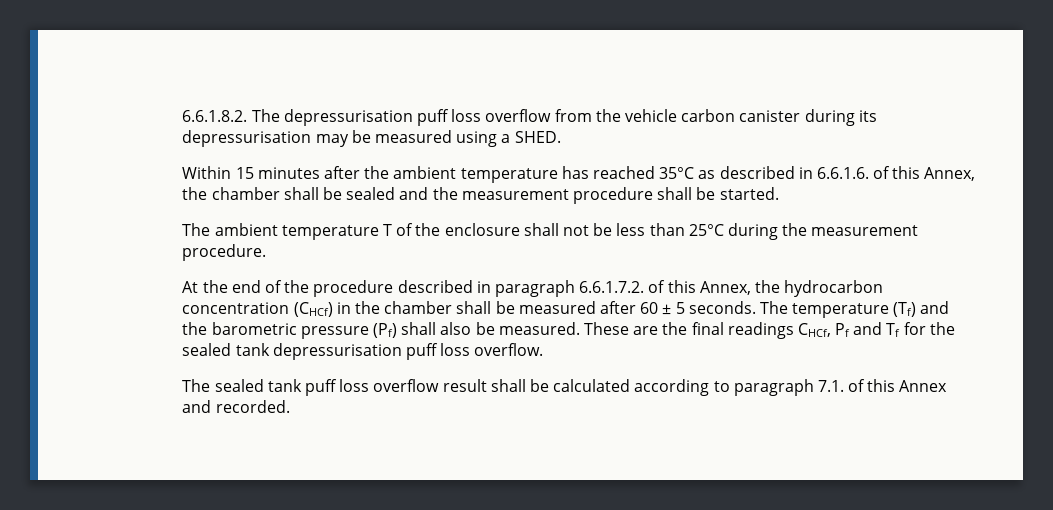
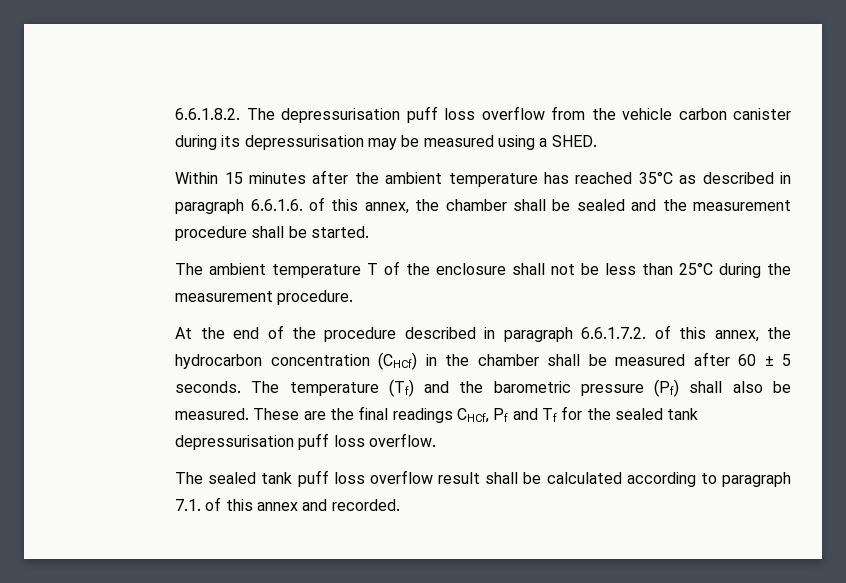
(813, 173) none -> [175,199,245,214] paragraph
[924,167,976,181] Annex, -> [364,202,409,214] annex,
[699,281,751,295] Annex, -> [714,330,759,342] annex,
[899,380,948,392] Annex -> [257,502,299,511] annex

